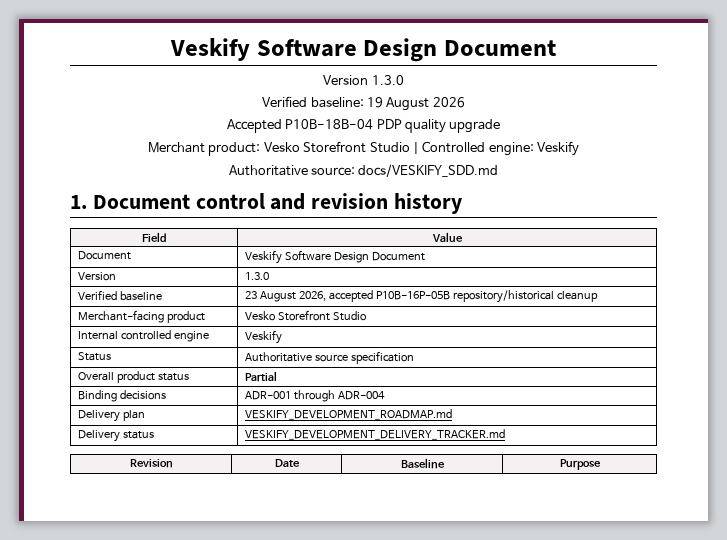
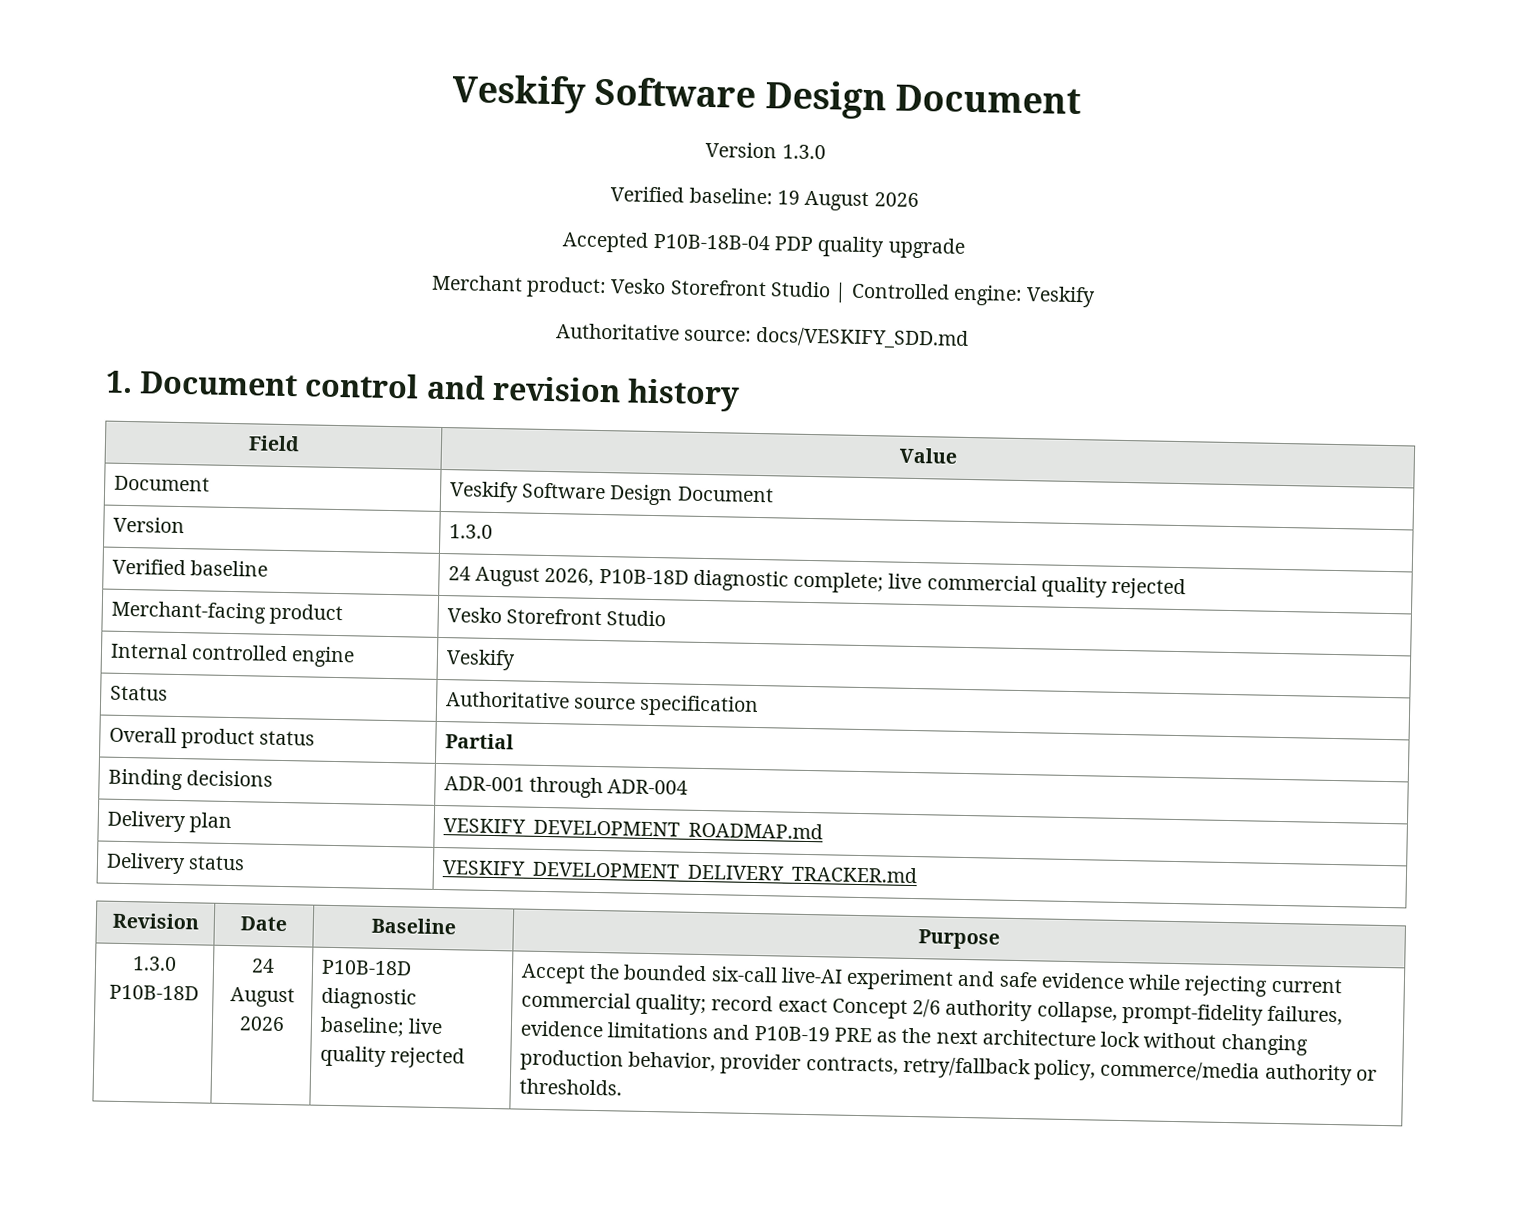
[244,291,257,299] 23 -> [447,566,471,581] 24
[328,290,598,303] accepted P10B-16P-05B repository/historical cleanup -> [598,568,1187,600] P10B-18D diagnostic complete; live commercial quality rejected
(601, 464) none -> [132,956,177,972] [109,984,199,1001] [251,958,275,973] [230,987,295,1008] [239,1016,285,1032] [320,959,412,976] [320,987,417,1010] [319,1016,444,1038] [319,1045,466,1069] [520,963,1342,997] [520,991,1344,1026] [519,1020,1308,1056] [519,1049,1377,1086] [518,1078,622,1096] // 1.3.0 P10B-18D | 24 August 2026 | P10B-18D diagnostic baseline; live quality rejected | Accept the bounded six-call live-AI experiment and safe evidence while rejecting current commercial quality; record exact Concept 2/6 authority collapse, prompt-fidelity failures, evidence limitations and P10B-19 PRE as the next architecture lock without changing production behavior, provider contracts, retry/fallback policy, commerce/media authority or thresholds.

